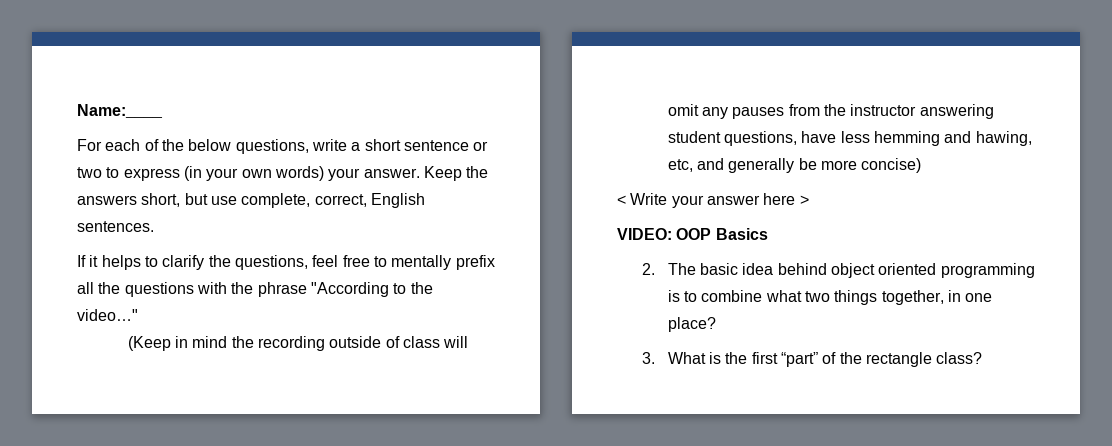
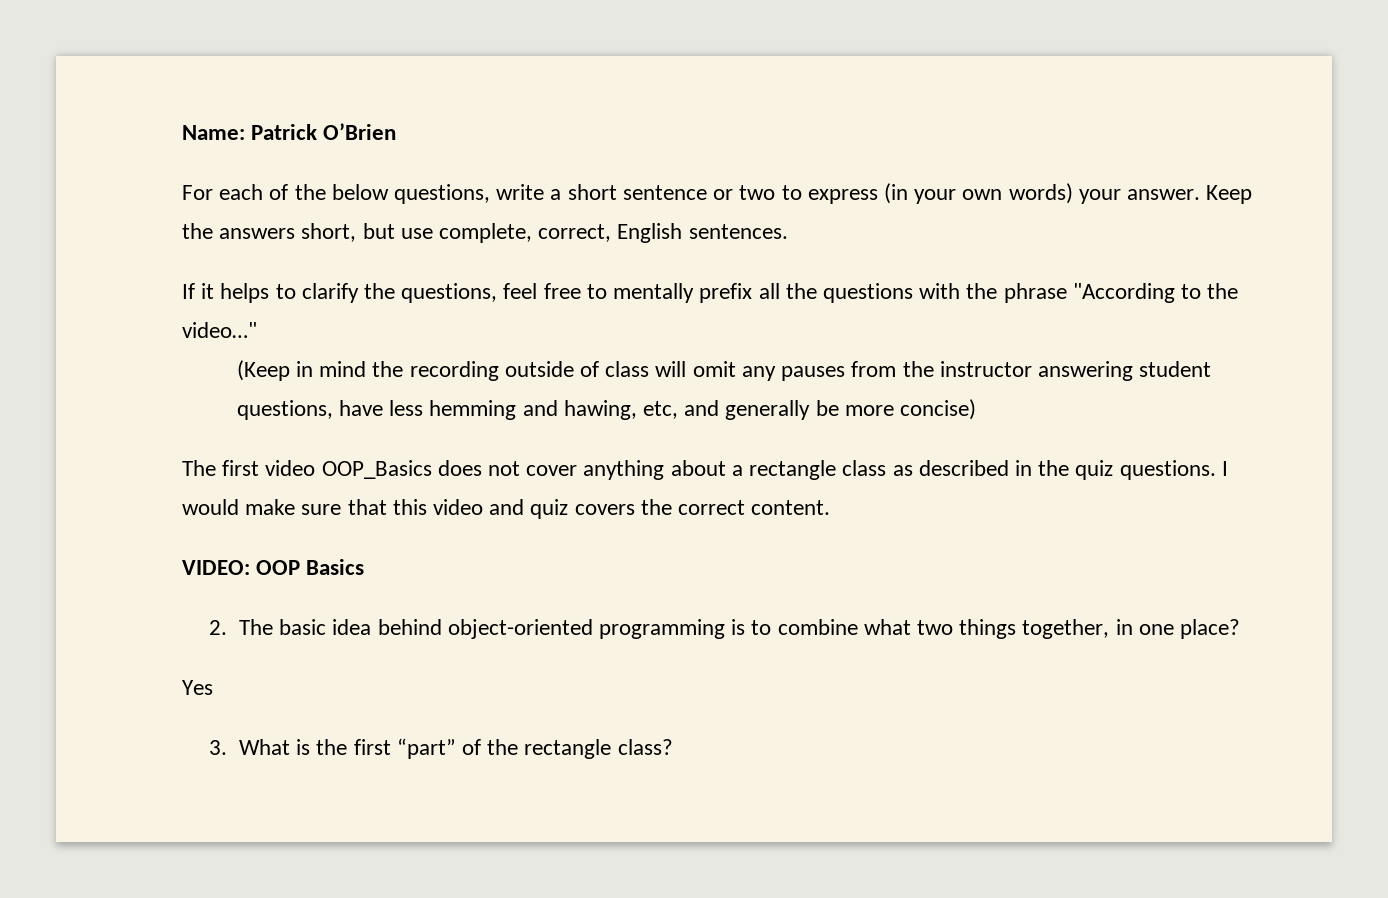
[77,104,163,118] Name:____ -> [182,123,397,140] Name: Patrick O’Brien
[617,193,809,208] < Write your answer here > -> [182,460,1228,480] [182,499,831,519] The first video OOP_Basics does not cover anything about a rectangle class as described in the quiz questions. I would make sure that this video and quiz covers the correct content.
[830,263,937,278] object oriented -> [447,619,593,639] object-oriented
(716, 324) none -> [182,680,213,695] // Yes

